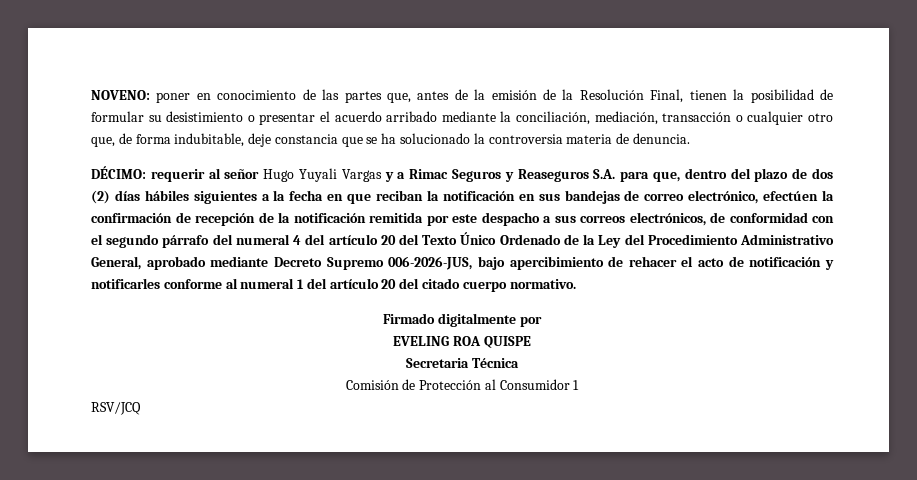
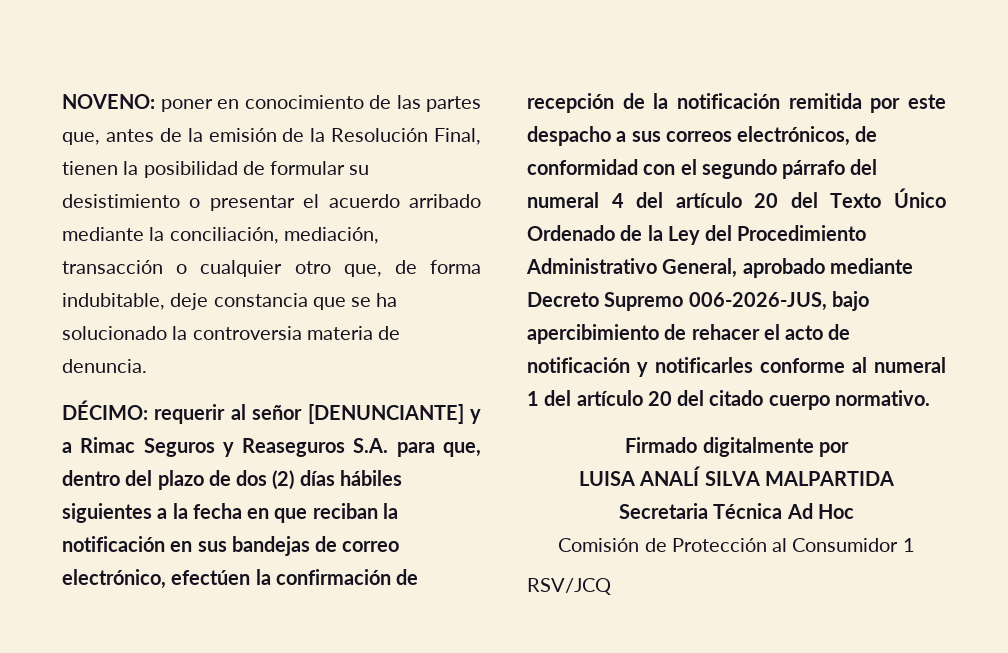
[263,168,382,182] Hugo Yuyali Vargas -> [307,404,464,424] [DENUNCIANTE]
[393,336,531,348] EVELING ROA QUISPE -> [579,466,894,486] LUISA ANALÍ SILVA MALPARTIDA
(519, 363) none -> [786,503,854,519] Ad Hoc

